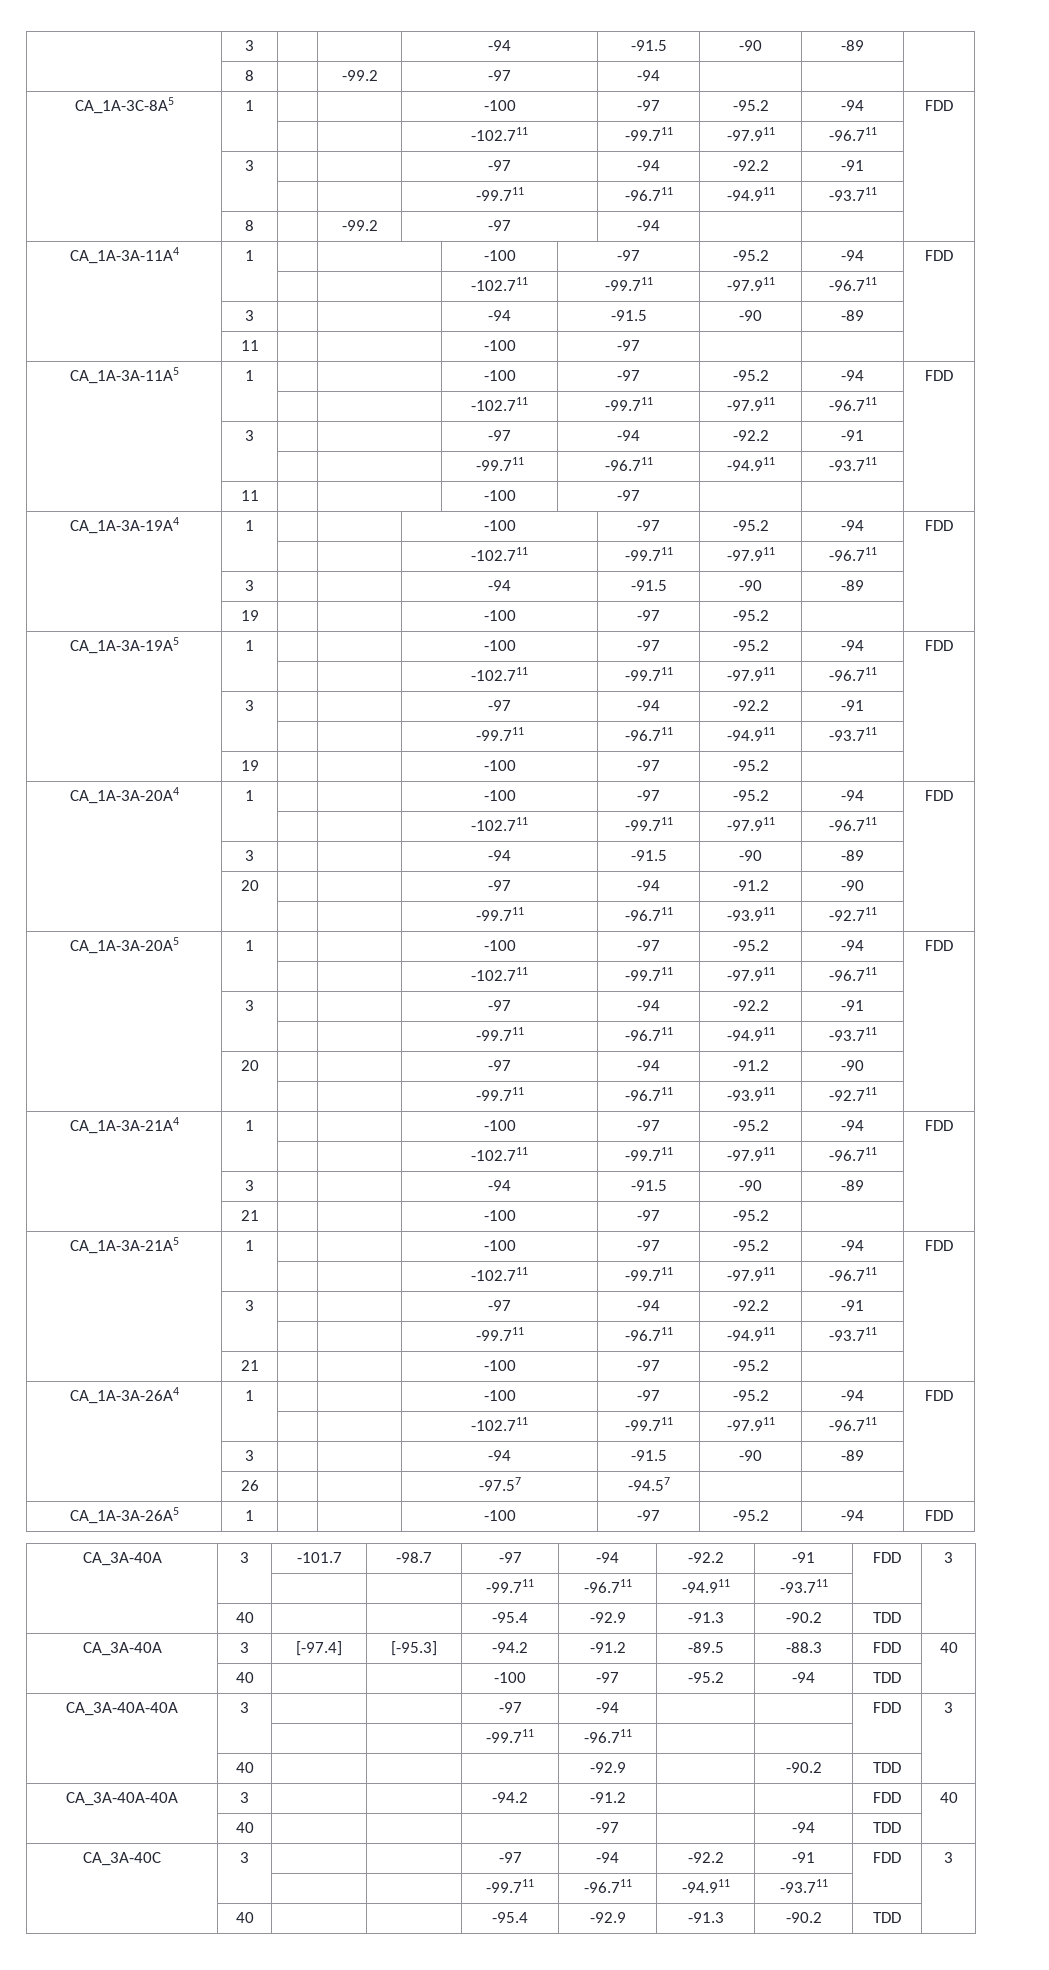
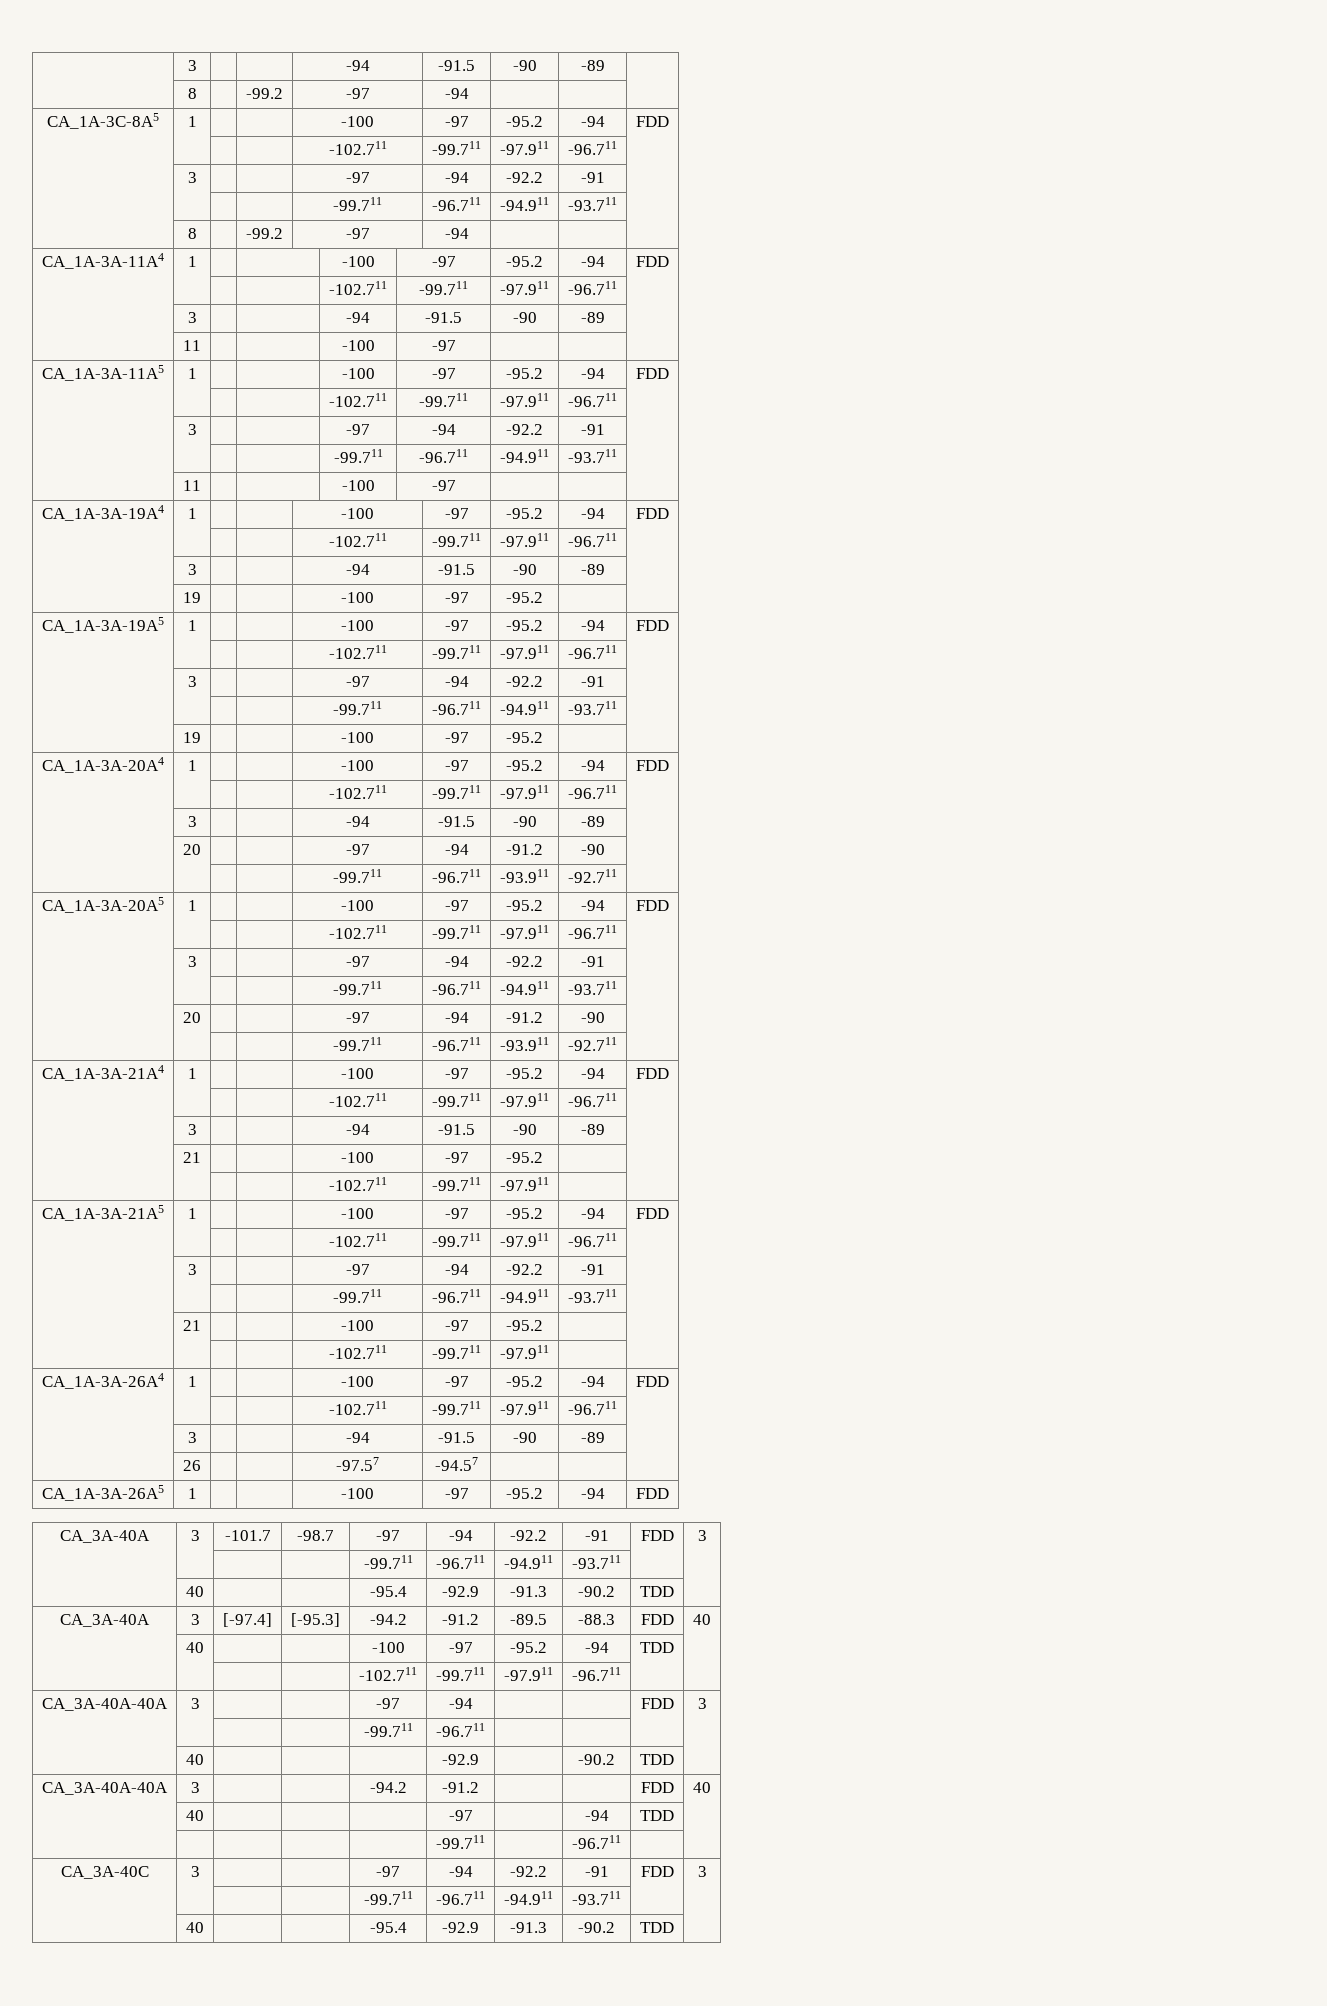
(769, 1215) none -> [328,1177,387,1191] [432,1177,481,1191] [500,1177,549,1191] // | | | | -102.711 | -99.711 | -97.911 | |
(769, 1365) none -> [328,1345,387,1359] [432,1345,481,1359] [500,1345,549,1359] // | | | | -102.711 | -99.711 | -97.911 | |
(901, 1677) none -> [359,1667,417,1681] [436,1667,485,1681] [504,1667,553,1681] [572,1667,621,1681] // | | | | -102.711 | -99.711 | -97.911 | -96.711 | |
(901, 1827) none -> [436,1835,485,1849] [572,1835,621,1849] // | | | | | -99.711 | | -96.711 | |

